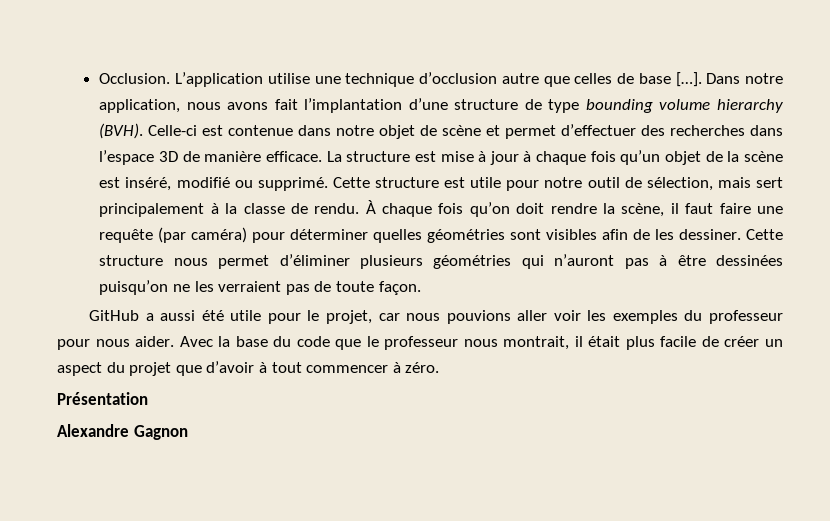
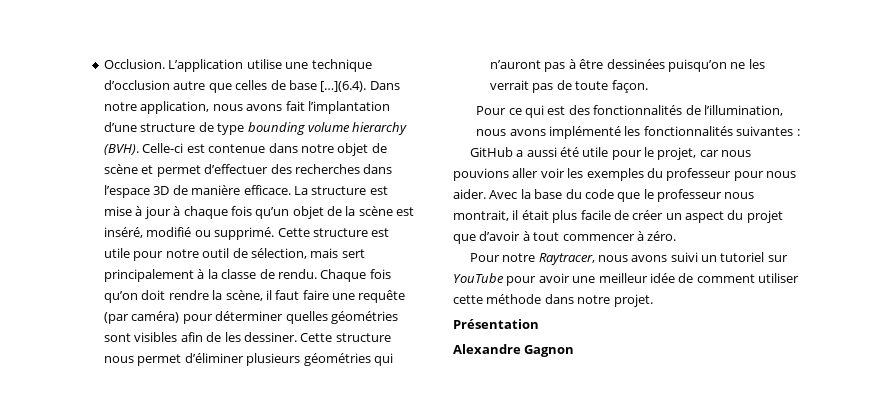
[675,72,702,87] […]. -> [320,81,367,92] […](6.4).
[365,200,433,217] À chaque -> [320,269,367,282] Chaque
[218,281,282,292] verraient -> [490,80,530,90] verrait
(421, 288) none -> [476,105,783,118] [476,126,800,139] // Pour ce qui est des fonctionnalités de l’illumination, nous avons implémenté les fonctionnalités suivantes :
(440, 367) none -> [469,252,788,265] [453,273,799,286] [453,294,653,307] // Pour notre Raytracer, nous avons suivi un tutoriel sur YouTube pour avoir une meilleur idée de comment utiliser cette méthode dans notre projet.

